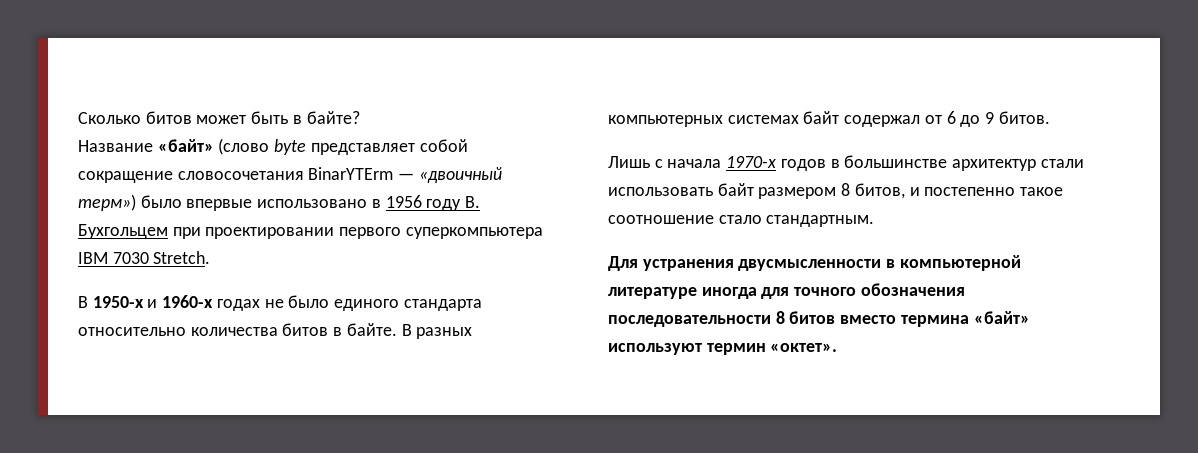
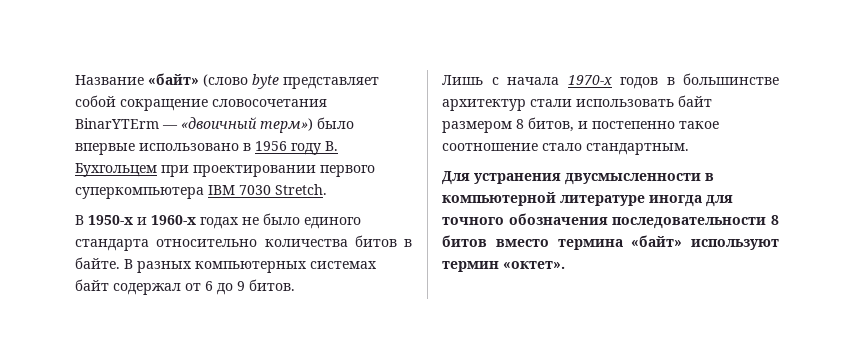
[78,111,360,124] Сколько битов может быть в байте? // -> (75, 80) none

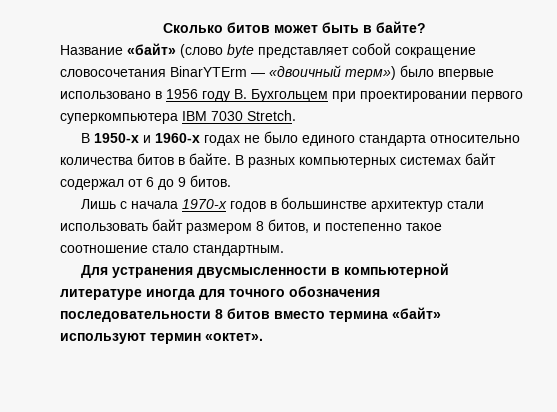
(75, 80) none -> [162,21,426,33] Сколько битов может быть в байте? //

